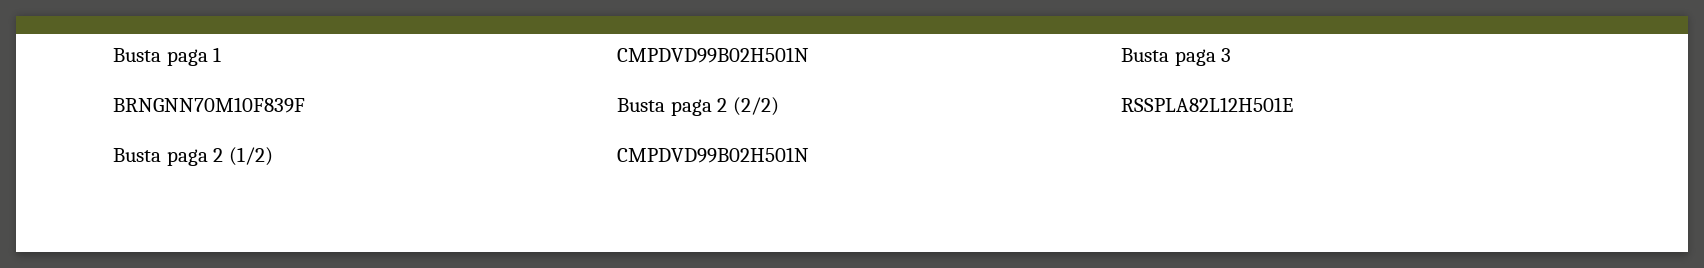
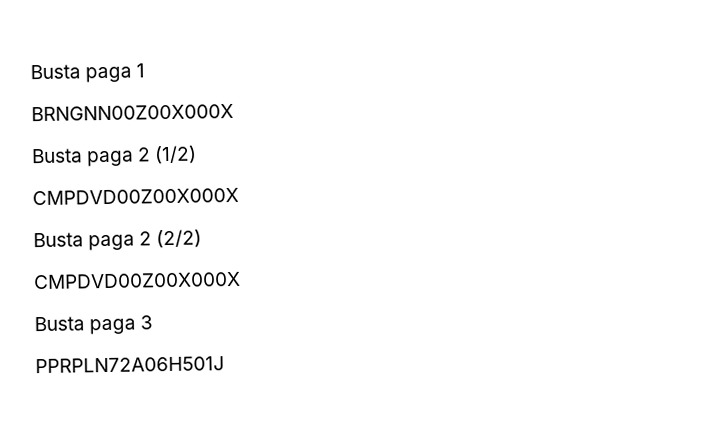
[113,97,305,113] BRNGNN70M10F839F -> [31,103,234,122] BRNGNN00Z00X000X
[617,47,809,63] CMPDVD99B02H501N -> [32,187,239,206] CMPDVD00Z00X000X
[617,147,809,163] CMPDVD99B02H501N -> [33,271,241,290] CMPDVD00Z00X000X
[1121,97,1293,112] RSSPLA82L12H501E -> [35,356,225,374] PPRPLN72A06H501J

